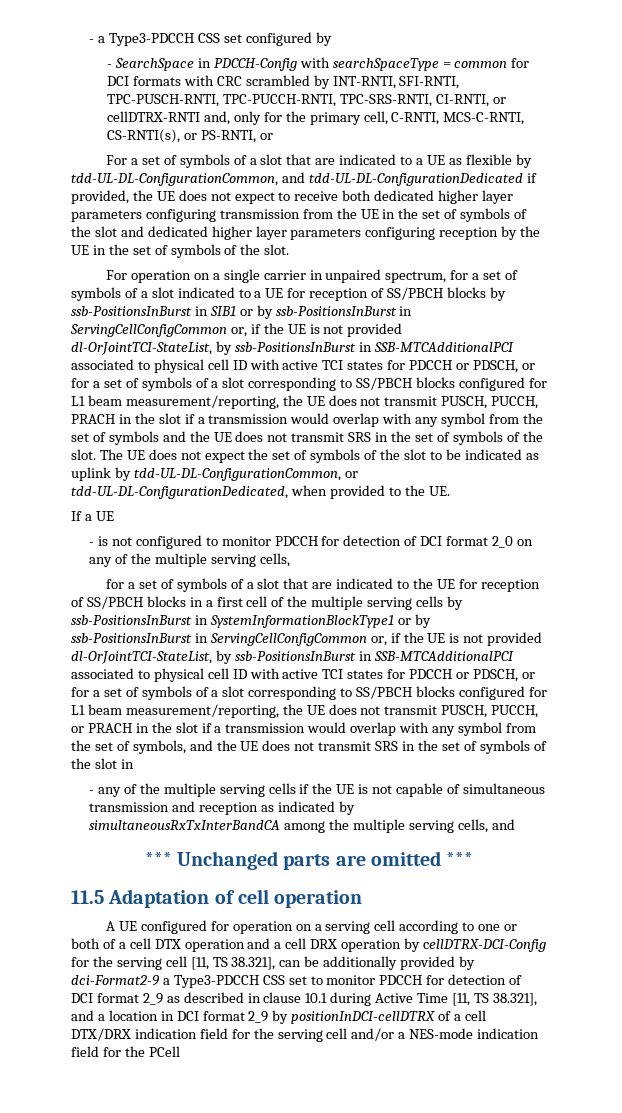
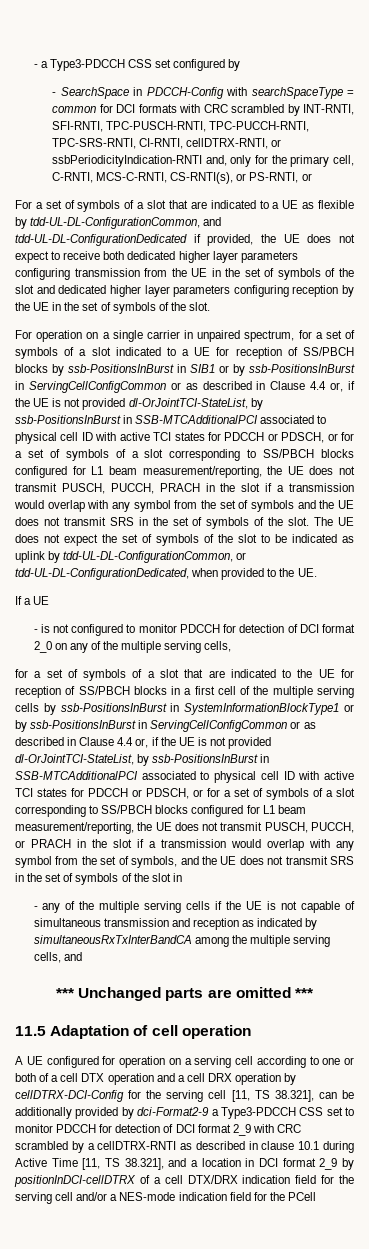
[492,97,506,104] [107,111,201,122] or cellDTRX-RNTI -> [186,138,282,149] [52,155,203,167] cellDTRX-RNTI, or ssbPeriodicityIndication-RNTI
(227, 330) none -> [170,381,327,390] or as described in Clause 4.4
(367, 639) none -> [290,721,316,729] [15,737,134,746] or as described in Clause 4.4
(163, 999) none -> [252,1124,301,1133] [15,1141,177,1153] with CRC scrambled by a cellDTRX-RNTI

